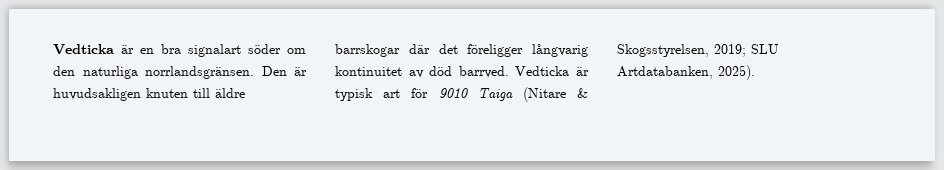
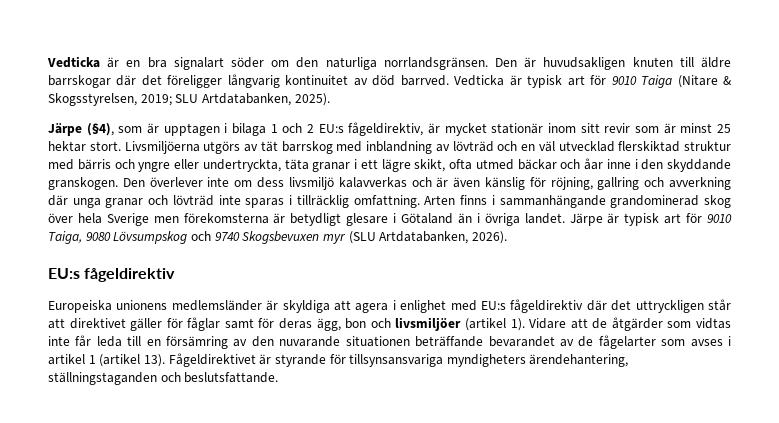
(755, 72) none -> [48,122,731,136] [48,141,731,154] [48,158,731,172] [48,177,731,190] [48,195,732,208] [48,213,733,226] [48,231,507,244] [48,268,176,282] [48,299,731,313] [48,317,731,331] [48,335,731,349] [48,353,629,367] [48,372,279,385] // Järpe (§4), som är upptagen i bilaga 1 och 2 EU:s fågeldirektiv, är mycket stationär inom sitt revir som är minst 25 hektar stort. Livsmiljöerna utgörs av tät barrskog med inblandning av lövträd och en väl utvecklad flerskiktad struktur med bärris och yngre eller undertryckta, täta granar i ett lägre skikt, ofta utmed bäckar och åar inne i den skyddande granskogen. Den överlever inte om dess livsmiljö kalavverkas och är även känslig för röjning, gallring och avverkning där unga granar och lövträd inte sparas i tillräcklig omfattning. Arten finns i sammanhängande grandominerad skog över hela Sverige men förekomsterna är betydligt glesare i Götaland än i övriga landet. Järpe är typisk art för 9010 Taiga, 9080 Lövsumpskog och 9740 Skogsbevuxen myr (SLU Artdatabanken, 2026). // EU:s fågeldirektiv // Europeiska unionens medlemsländer är skyldiga att agera i enlighet med EU:s fågeldirektiv där det uttryckligen står att direktivet gäller för fåglar samt för deras ägg, bon och livsmiljöer (artikel 1). Vidare att de åtgärder som vidtas inte får leda till en försämring av den nuvarande situationen beträffande bevarandet av de fågelarter som avses i artikel 1 (artikel 13). Fågeldirektivet är styrande för tillsynsansvariga myndigheters ärendehantering, ställningstaganden och beslutsfattande.

